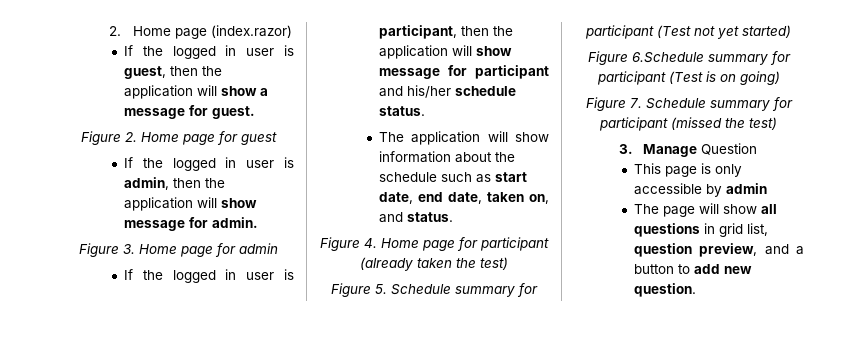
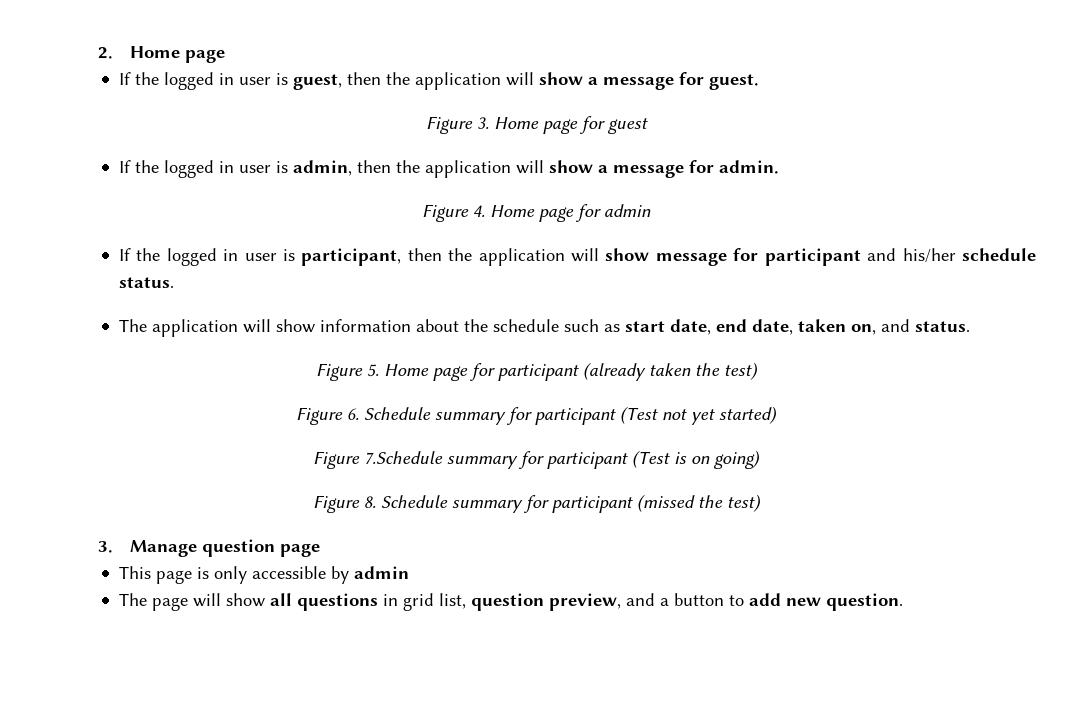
[109,25,292,39] 2. Home page (index.razor) -> [98,46,225,63] 2. Home page
[125,132,137,142] 2. -> [476,117,489,129] 3.
(258, 203) none -> [597,165,608,173] a
[123,244,135,254] 3. -> [473,205,485,217] 4.
[363,238,377,248] 4. -> [366,364,379,377] 5.
[374,284,387,294] 5. -> [347,408,359,420] 6.
[631,52,704,63] 6.Schedule -> [364,451,443,464] 7.Schedule
[629,98,642,108] 7. -> [363,496,376,508] 8.
[700,143,757,155] Question -> [201,539,320,557] question page

